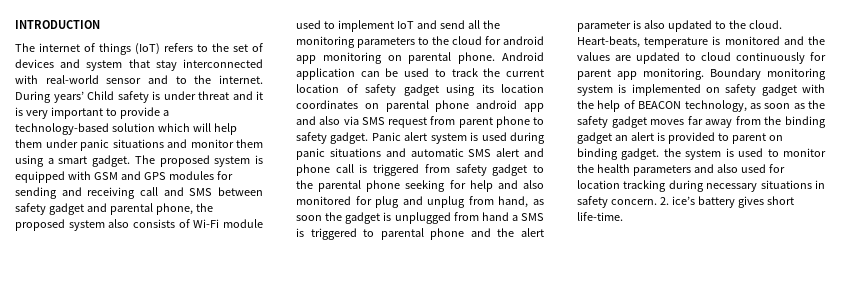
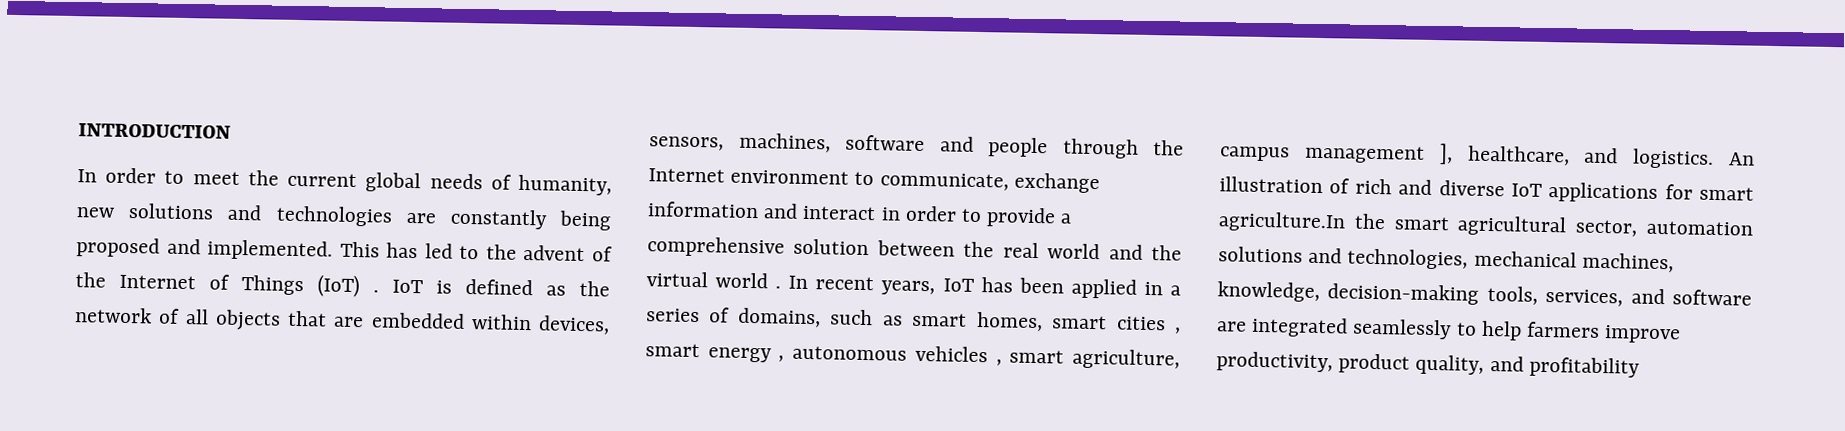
[15,43,263,55] [15,59,263,71] [15,75,263,84] [15,91,263,103] [15,107,169,119] [15,123,237,135] [15,139,263,151] [15,155,263,167] [15,171,233,183] [15,187,263,199] [15,203,213,215] [15,219,263,231] [296,20,500,32] [296,36,544,48] [296,52,544,64] [296,68,544,80] [296,84,544,96] [296,100,544,112] [296,116,544,128] [296,132,545,144] [296,148,544,160] [296,164,544,176] [296,180,544,192] [296,196,544,208] [296,212,544,224] [296,228,544,240] [577,20,782,32] [577,36,825,48] [577,52,826,64] [577,68,826,80] [577,84,825,96] [577,100,825,112] [577,116,826,128] [577,132,783,144] [577,148,826,160] [577,164,785,176] [577,180,825,192] [577,196,794,208] [577,212,623,221] The internet of things (IoT) refers to the set of devices and system that stay interconnected with real-world sensor and to the internet. During years’ Child safety is under threat and it is very important to provide a technology-based solution which will help them under panic situations and monitor them using a smart gadget. The proposed system is equipped with GSM and GPS modules for sending and receiving call and SMS between safety gadget and parental phone, the proposed system also consists of Wi-Fi module used to implement IoT and send all the monitoring parameters to the cloud for android app monitoring on parental phone. Android application can be used to track the current location of safety gadget using its location coordinates on parental phone android app and also via SMS request from parent phone to safety gadget. Panic alert system is used during panic situations and automatic SMS alert and phone call is triggered from safety gadget to the parental phone seeking for help and also monitored for plug and unplug from hand, as soon the gadget is unplugged from hand a SMS is triggered to parental phone and the alert parameter is also updated to the cloud. Heart-beats, temperature is monitored and the values are updated to cloud continuously for parent app monitoring. Boundary monitoring system is implemented on safety gadget with the help of BEACON technology, as soon as the safety gadget moves far away from the binding gadget an alert is provided to parent on binding gadget. the system is used to monitor the health parameters and also used for location tracking during necessary situations in safety concern. 2. ice’s battery gives short life-time. -> [77,167,612,196] [76,203,612,231] [76,237,613,262] [75,272,610,298] [74,307,610,335] [649,132,1184,159] [648,168,1100,194] [647,201,1073,228] [647,236,1182,261] [646,271,1181,299] [646,307,1181,334] [645,343,1180,370] [1220,143,1755,169] [1219,176,1754,203] [1218,211,1754,237] [1218,246,1674,273] [1217,281,1752,307] [1217,316,1682,344] [1216,351,1640,378] In order to meet the current global needs of humanity, new solutions and technologies are constantly being proposed and implemented. This has led to the advent of the Internet of Things (IoT) . IoT is defined as the network of all objects that are embedded within devices, sensors, machines, software and people through the Internet environment to communicate, exchange information and interact in order to provide a comprehensive solution between the real world and the virtual world . In recent years, IoT has been applied in a series of domains, such as smart homes, smart cities , smart energy , autonomous vehicles , smart agriculture, campus management ], healthcare, and logistics. An illustration of rich and diverse IoT applications for smart agriculture.In the smart agricultural sector, automation solutions and technologies, mechanical machines, knowledge, decision-making tools, services, and software are integrated seamlessly to help farmers improve productivity, product quality, and profitability

